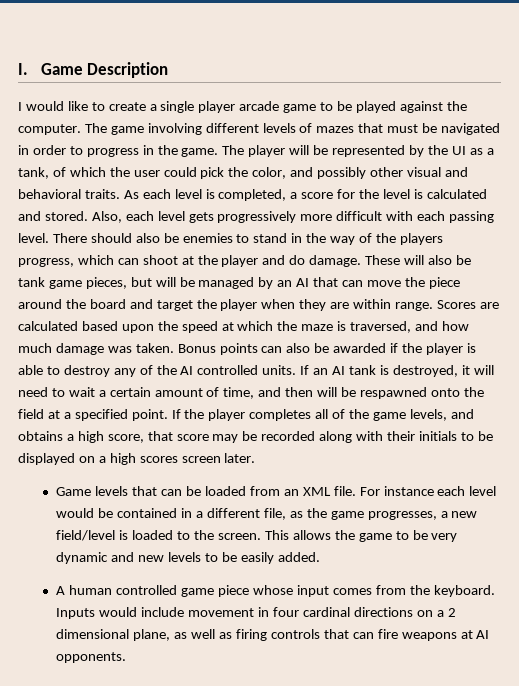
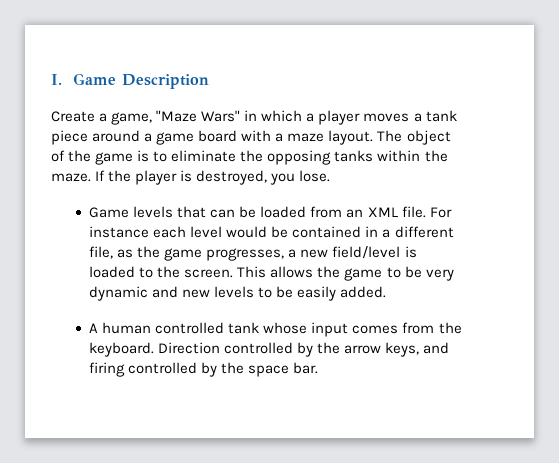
[18,101,467,113] [18,123,501,135] [18,145,494,157] [18,167,468,179] [18,189,487,201] [18,211,495,223] [18,233,443,245] [18,255,471,267] [18,277,460,289] [18,299,499,311] [18,321,469,333] [18,343,476,355] [18,365,494,377] [18,387,484,399] [18,409,474,421] [18,431,493,443] [18,453,256,465] I would like to create a single player arcade game to be played against the computer. The game involving different levels of mazes that must be navigated in order to progress in the game. The player will be represented by the UI as a tank, of which the user could pick the color, and possibly other visual and behavioral traits. As each level is completed, a score for the level is calculated and stored. Also, each level gets progressively more difficult with each passing level. There should also be enemies to stand in the way of the players progress, which can shoot at the player and do damage. These will also be tank game pieces, but will be managed by an AI that can move the piece around the board and target the player when they are within range. Scores are calculated based upon the speed at which the maze is traversed, and how much damage was taken. Bonus points can also be awarded if the player is able to destroy any of the AI controlled units. If an AI tank is destroyed, it will need to wait a certain amount of time, and then will be respawned onto the field at a specified point. If the player completes all of the game levels, and obtains a high score, that score may be recorded along with their initials to be displayed on a high scores screen later. -> [51,110,457,125] [51,130,451,145] [51,150,448,165] [51,170,331,185] Create a game, "Maze Wars" in which a player moves a tank piece around a game board with a maze layout. The object of the game is to eliminate the opposing tanks within the maze. If the player is destroyed, you lose.
[181,585,250,597] game piece -> [228,322,260,334] tank
[56,607,456,619] [56,629,490,641] [56,652,127,663] Inputs would include movement in four cardinal directions on a 2 dimensional plane, as well as firing controls that can fire weapons at AI opponents. -> [158,342,450,357] [89,362,319,377] Direction controlled by the arrow keys, and firing controlled by the space bar.

